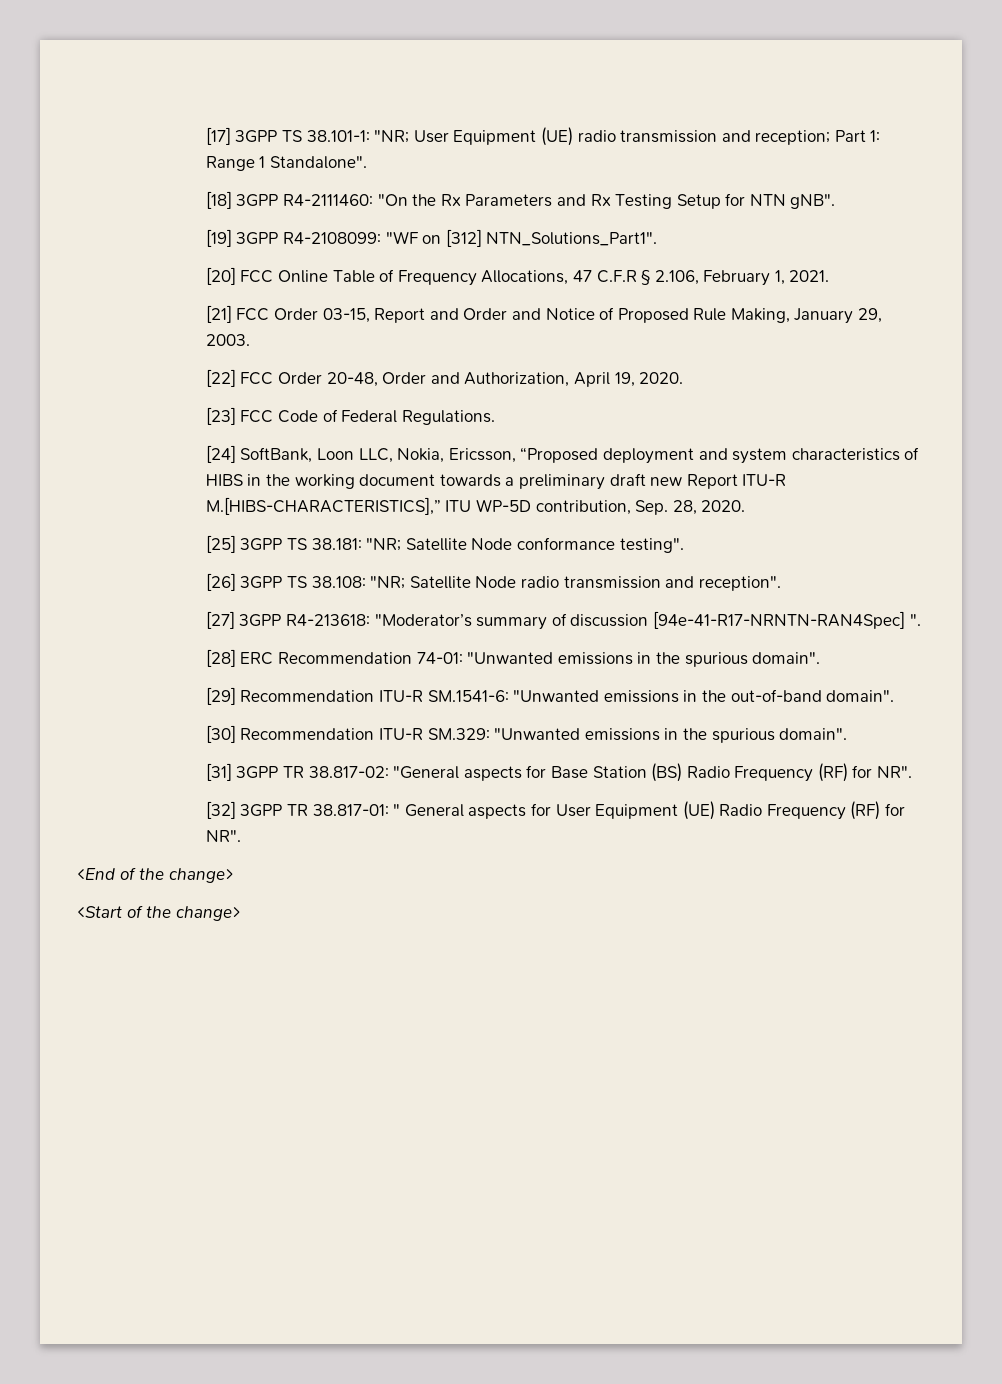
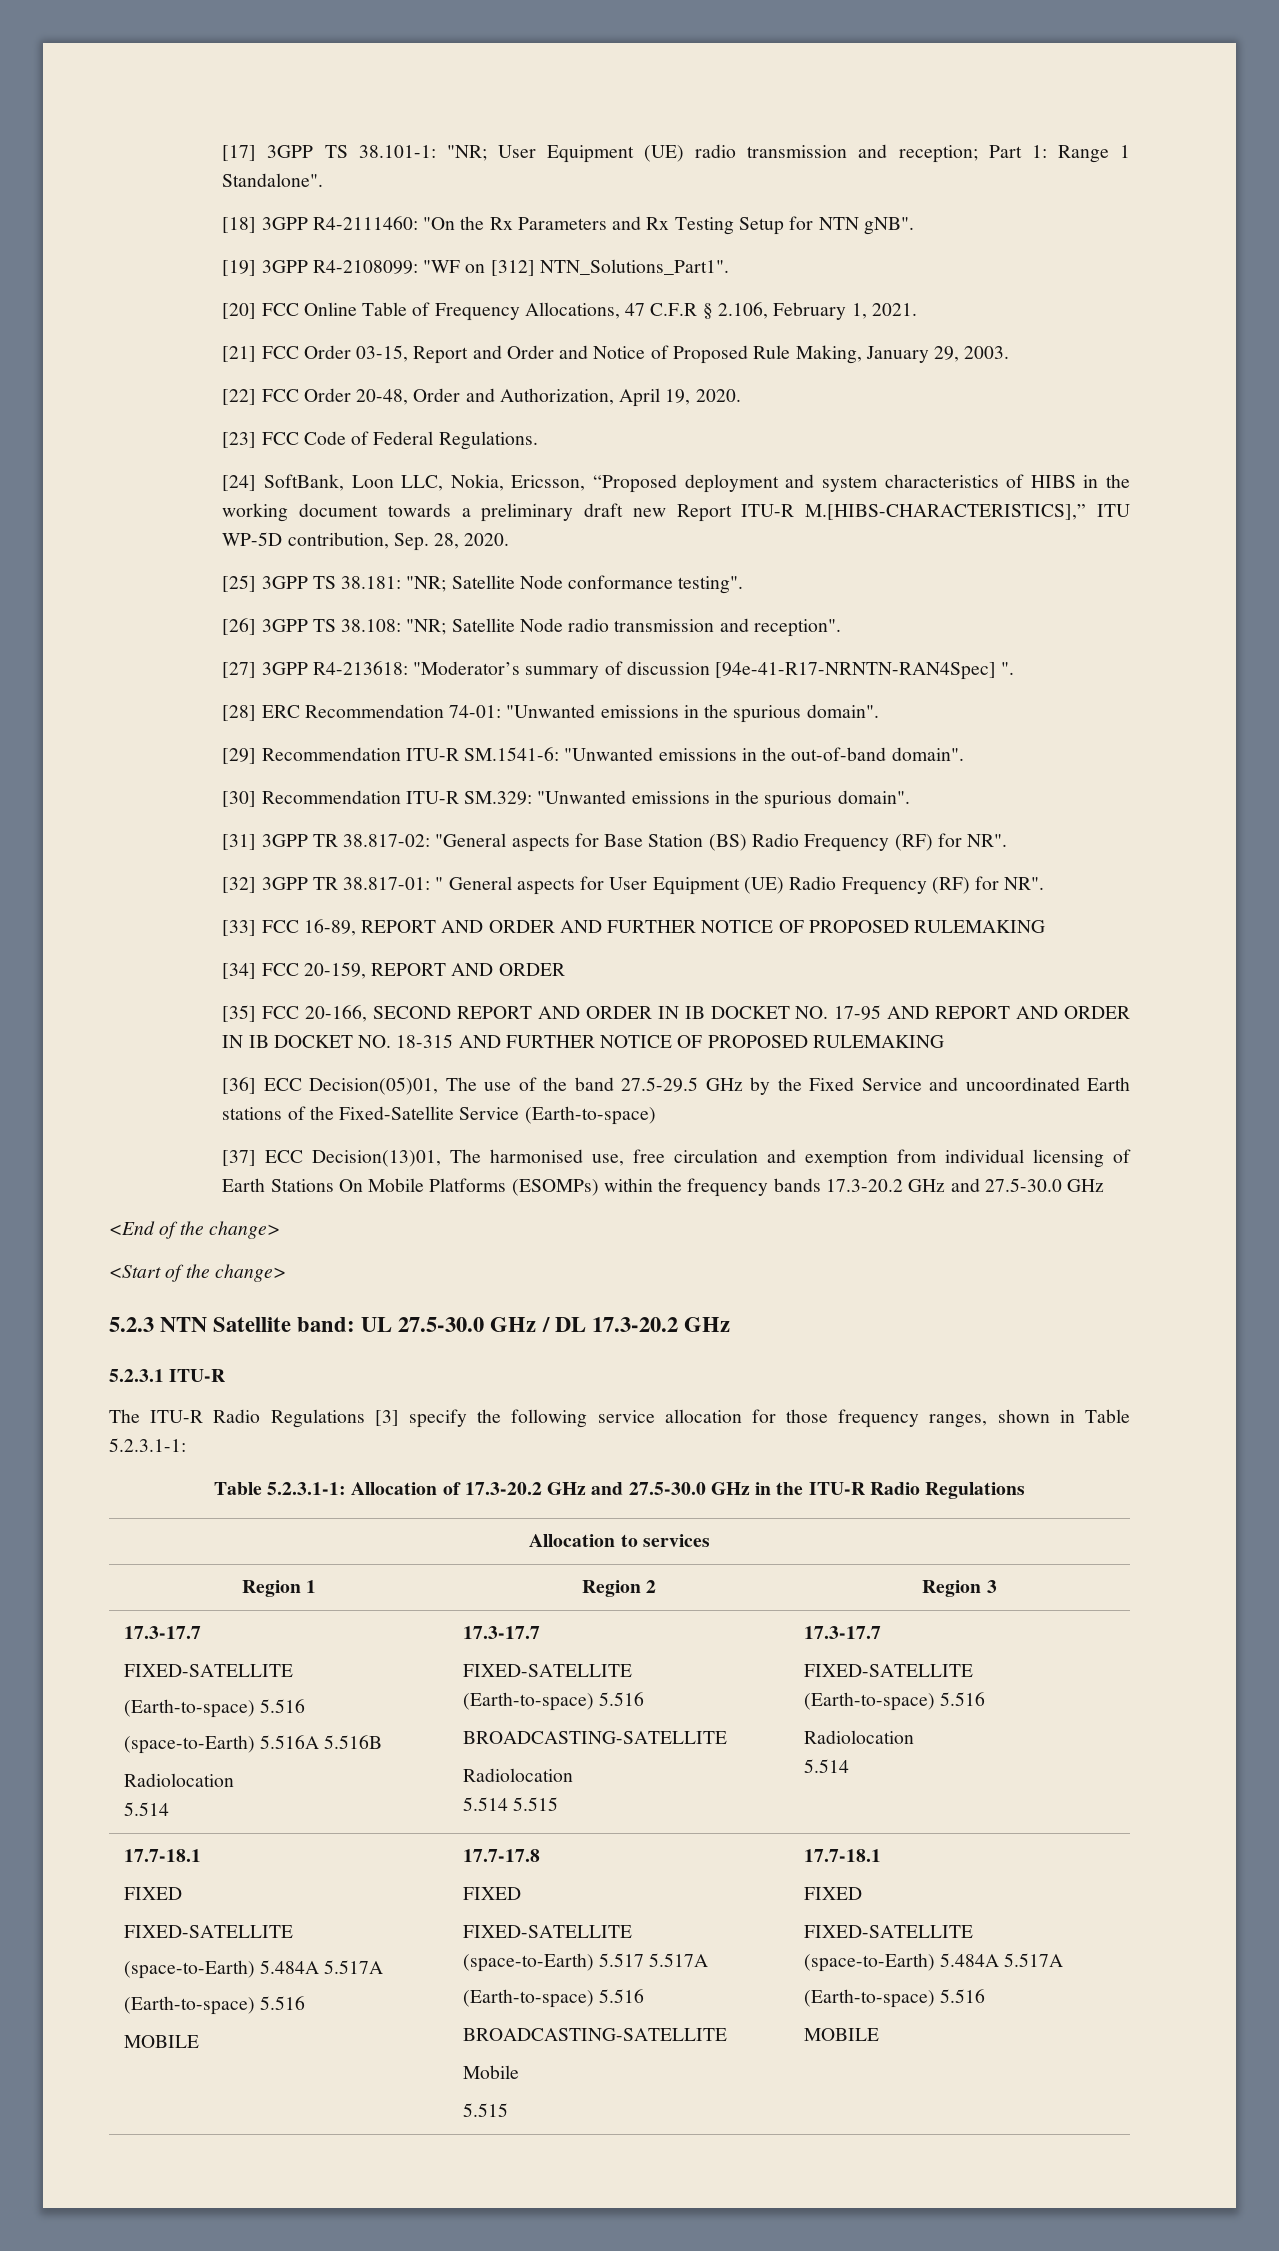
(241, 836) none -> [222,919,1046,936] [222,962,565,979] [222,1005,1130,1022] [222,1034,945,1048] [222,1077,1131,1095] [222,1106,656,1125] [222,1149,1132,1168] [222,1178,1105,1197] // [33] FCC 16-89, REPORT AND ORDER AND FURTHER NOTICE OF PROPOSED RULEMAKING // [34] FCC 20-159, REPORT AND ORDER // [35] FCC 20-166, SECOND REPORT AND ORDER IN IB DOCKET NO. 17-95 AND REPORT AND ORDER IN IB DOCKET NO. 18-315 AND FURTHER NOTICE OF PROPOSED RULEMAKING // [36] ECC Decision(05)01, The use of the band 27.5-29.5 GHz by the Fixed Service and uncoordinated Earth stations of the Fixed-Satellite Service (Earth-to-space) // [37] ECC Decision(13)01, The harmonised use, free circulation and exemption from individual licensing of Earth Stations On Mobile Platforms (ESOMPs) within the frequency bands 17.3-20.2 GHz and 27.5-30.0 GHz
(240, 913) none -> [109,1317,730,1332] [109,1369,226,1382] [109,1409,1130,1428] [109,1438,186,1452] [213,1482,1026,1499] [529,1534,710,1547] [241,1580,317,1597] [581,1580,657,1597] [922,1580,997,1597] [123,1626,201,1639] [123,1664,293,1677] [123,1699,306,1718] [123,1735,383,1754] [123,1773,234,1787] [123,1802,169,1816] [462,1626,540,1639] [462,1664,632,1677] [462,1692,645,1711] [462,1731,727,1744] [462,1768,573,1782] [462,1797,559,1811] [803,1626,881,1639] [803,1664,973,1677] [803,1692,986,1711] [803,1730,914,1744] [803,1759,849,1773] [123,1849,201,1862] [123,1887,182,1900] [123,1925,293,1938] [123,1960,384,1979] [123,1996,306,2015] [123,2035,199,2048] [462,1849,540,1862] [462,1887,521,1900] [462,1925,632,1938] [462,1953,709,1972] [462,1989,645,2008] [462,2028,727,2041] [462,2065,519,2079] [462,2103,508,2117] [803,1849,881,1862] [803,1887,862,1900] [803,1925,973,1938] [803,1953,1064,1972] [803,1989,986,2008] [803,2028,879,2041] // 5.2.3 NTN Satellite band: UL 27.5-30.0 GHz / DL 17.3-20.2 GHz // 5.2.3.1 ITU-R // The ITU-R Radio Regulations [3] specify the following service allocation for those frequency ranges, shown in Table 5.2.3.1-1: // Table 5.2.3.1-1: Allocation of 17.3-20.2 GHz and 27.5-30.0 GHz in the ITU-R Radio Regulations // Allocation to services // Region 1 | Region 2 | Region 3 // 17.3-17.7 // FIXED-SATELLITE // (Earth-to-space) 5.516 // (space-to-Earth) 5.516A 5.516B // Radiolocation // 5.514 | 17.3-17.7 // FIXED-SATELLITE // (Earth-to-space) 5.516 // BROADCASTING-SATELLITE // Radiolocation // 5.514 5.515 | 17.3-17.7 // FIXED-SATELLITE // (Earth-to-space) 5.516 // Radiolocation // 5.514 // 17.7-18.1 // FIXED // FIXED-SATELLITE // (space-to-Earth) 5.484A 5.517A // (Earth-to-space) 5.516 // MOBILE | 17.7-17.8 // FIXED // FIXED-SATELLITE // (space-to-Earth) 5.517 5.517A // (Earth-to-space) 5.516 // BROADCASTING-SATELLITE // Mobile // 5.515 | 17.7-18.1 // FIXED // FIXED-SATELLITE // (space-to-Earth) 5.484A 5.517A // (Earth-to-space) 5.516 // MOBILE

